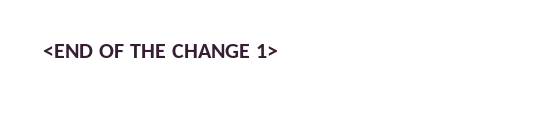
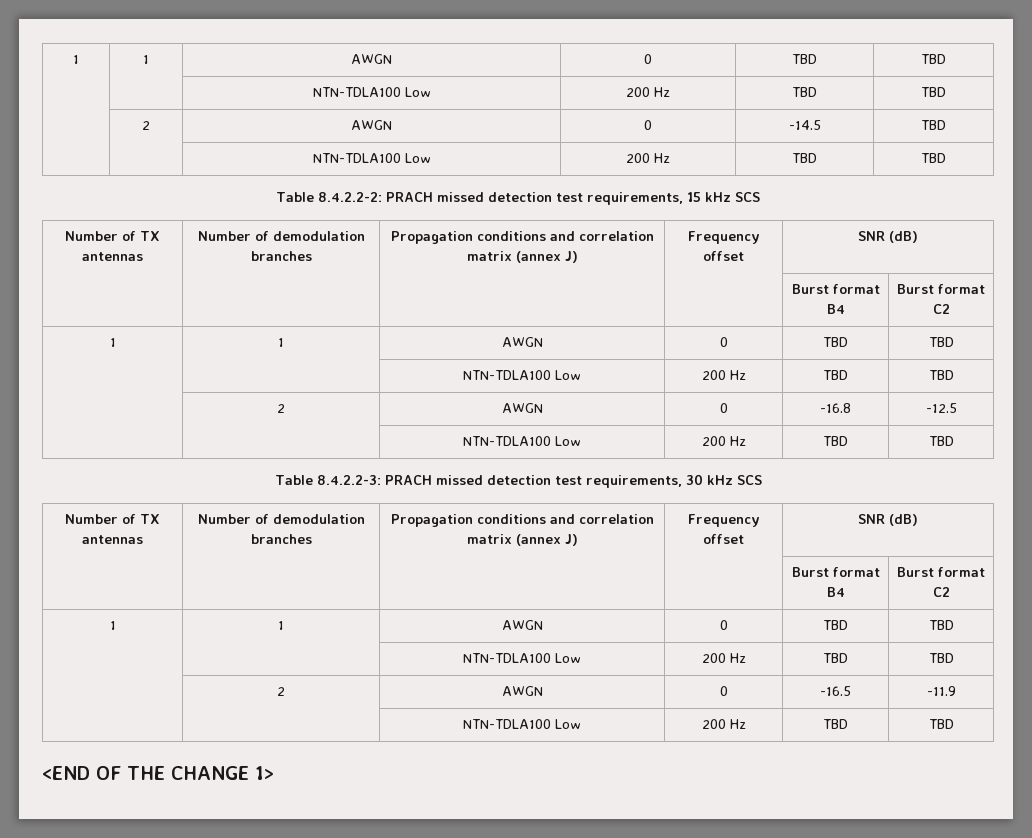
(43, 51) none -> [73,55,79,64] [143,55,149,64] [350,54,392,64] [644,54,652,64] [792,54,817,64] [921,54,946,64] [312,87,431,97] [626,87,670,97] [792,87,817,97] [921,87,946,97] [142,121,150,130] [350,120,392,130] [644,120,652,130] [788,120,821,130] [921,120,946,130] [312,153,431,163] [626,153,670,163] [792,153,817,163] [921,153,946,163] [276,192,760,205] [65,231,160,241] [82,252,143,261] [197,231,365,241] [250,251,312,261] [390,231,654,244] [466,251,578,263] [687,231,760,244] [703,251,744,261] [858,231,918,243] [791,284,880,294] [826,304,845,314] [897,284,985,294] [932,304,950,314] [109,338,116,347] [278,338,284,347] [501,337,543,347] [719,337,728,347] [823,337,848,347] [928,337,954,347] [462,370,581,380] [701,370,746,380] [823,370,848,380] [928,370,954,380] [277,404,285,413] [501,403,543,413] [719,403,728,413] [820,403,851,413] [925,403,957,413] [462,436,581,446] [701,436,746,446] [823,436,848,446] [928,436,954,446] [274,474,762,488] [65,514,160,524] [82,535,143,544] [197,514,365,524] [250,534,312,544] [390,514,654,527] [466,534,578,546] [687,514,760,527] [703,534,744,544] [858,514,918,526] [791,567,880,577] [826,587,845,597] [897,567,985,577] [932,587,950,597] [109,621,116,630] [278,621,284,630] [501,620,543,630] [719,620,728,630] [823,620,848,630] [928,620,954,630] [462,653,581,663] [701,653,746,663] [823,653,848,663] [928,653,954,663] [277,687,285,696] [501,686,543,696] [719,686,728,696] [820,686,851,696] [926,686,956,696] [462,719,581,729] [701,719,746,729] [823,719,848,729] [928,719,954,729] 1 | 1 | AWGN | 0 | TBD | TBD // | | NTN-TDLA100 Low | 200 Hz | TBD | TBD // | 2 | AWGN | 0 | -14.5 | TBD // | | NTN-TDLA100 Low | 200 Hz | TBD | TBD // Table 8.4.2.2-2: PRACH missed detection test requirements, 15 kHz SCS // Number of TX antennas | Number of demodulation branches | Propagation conditions and correlation matrix (annex J) | Frequency offset | SNR (dB) // | | | | Burst format B4 | Burst format C2 // 1 | 1 | AWGN | 0 | TBD | TBD // | | NTN-TDLA100 Low | 200 Hz | TBD | TBD // | 2 | AWGN | 0 | -16.8 | -12.5 // | | NTN-TDLA100 Low | 200 Hz | TBD | TBD // Table 8.4.2.2-3: PRACH missed detection test requirements, 30 kHz SCS // Number of TX antennas | Number of demodulation branches | Propagation conditions and correlation matrix (annex J) | Frequency offset | SNR (dB) // | | | | Burst format B4 | Burst format C2 // 1 | 1 | AWGN | 0 | TBD | TBD // | | NTN-TDLA100 Low | 200 Hz | TBD | TBD // | 2 | AWGN | 0 | -16.5 | -11.9 // | | NTN-TDLA100 Low | 200 Hz | TBD | TBD //

